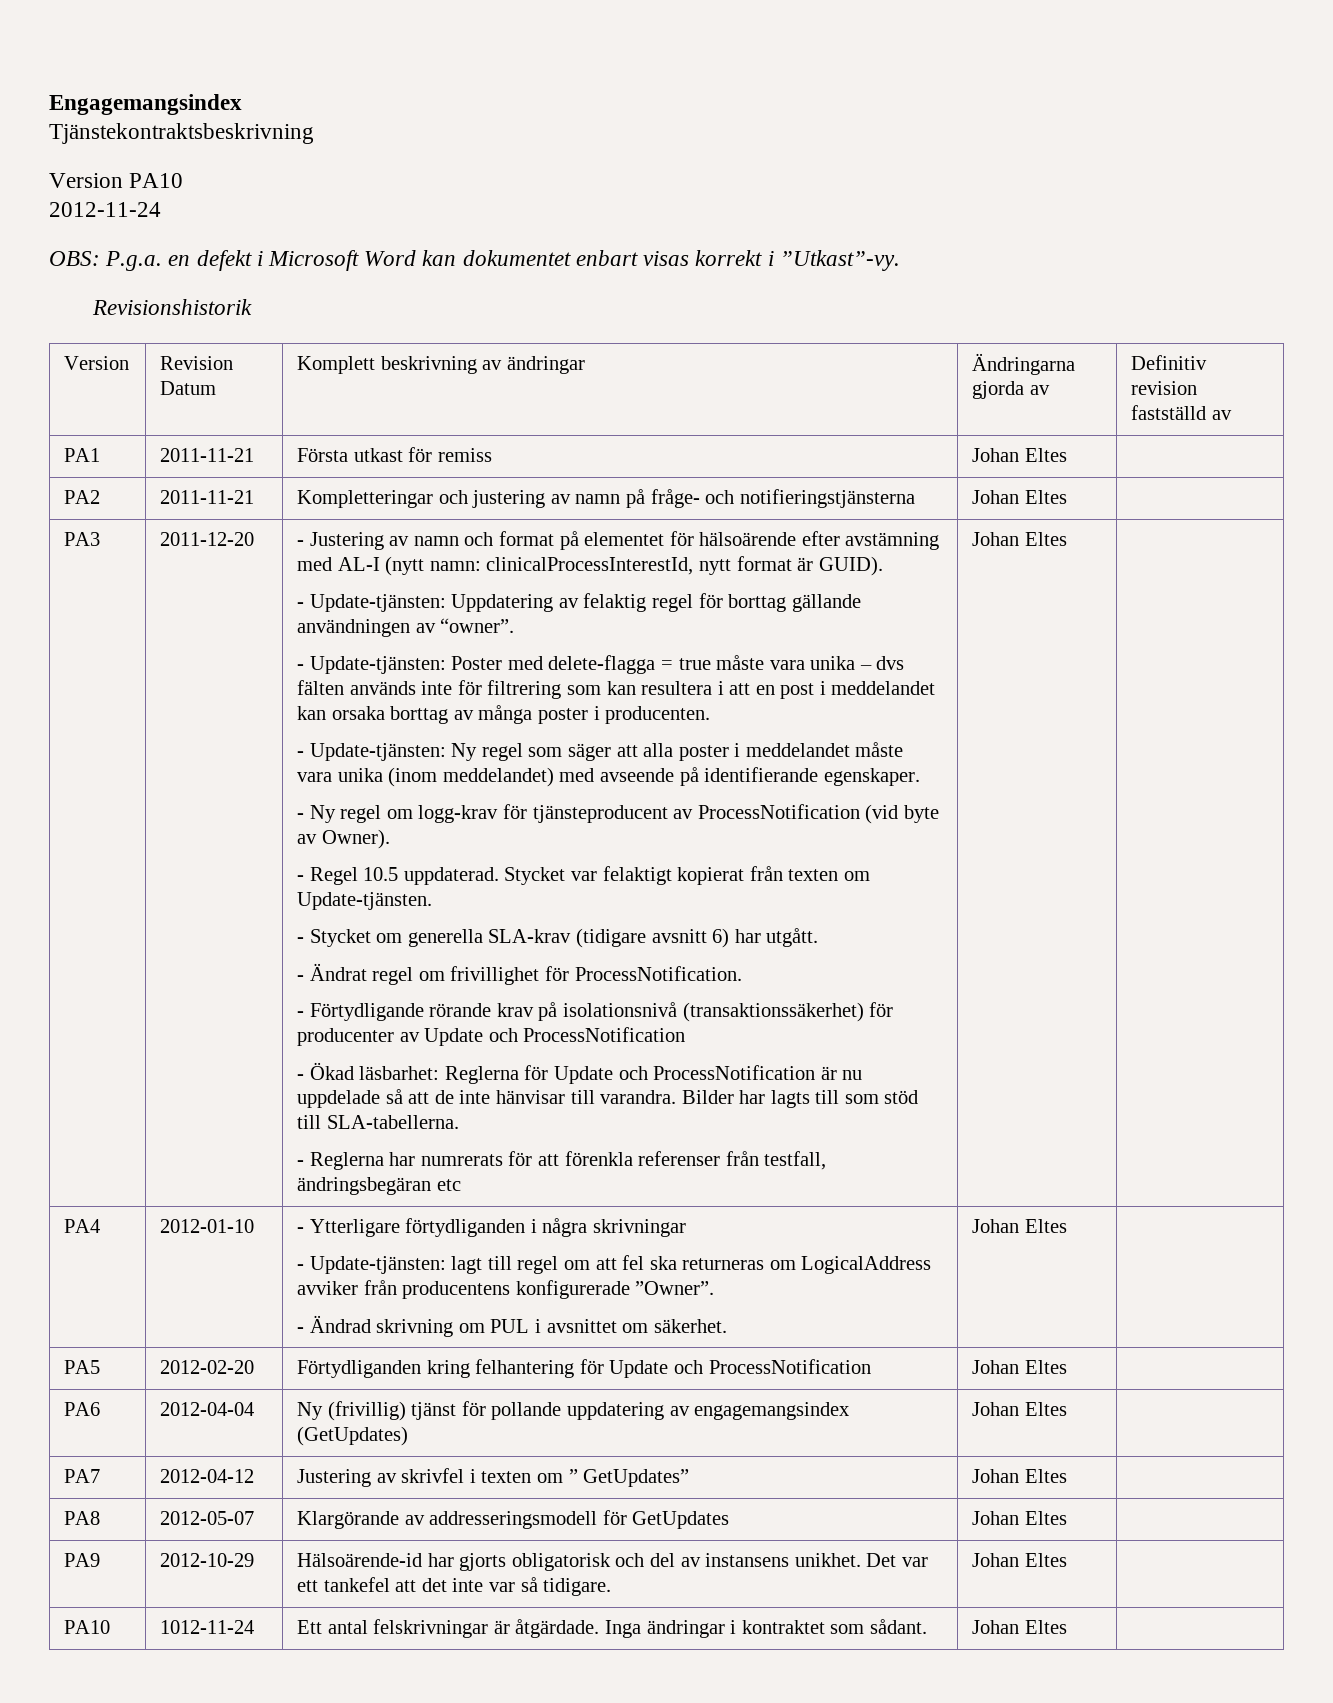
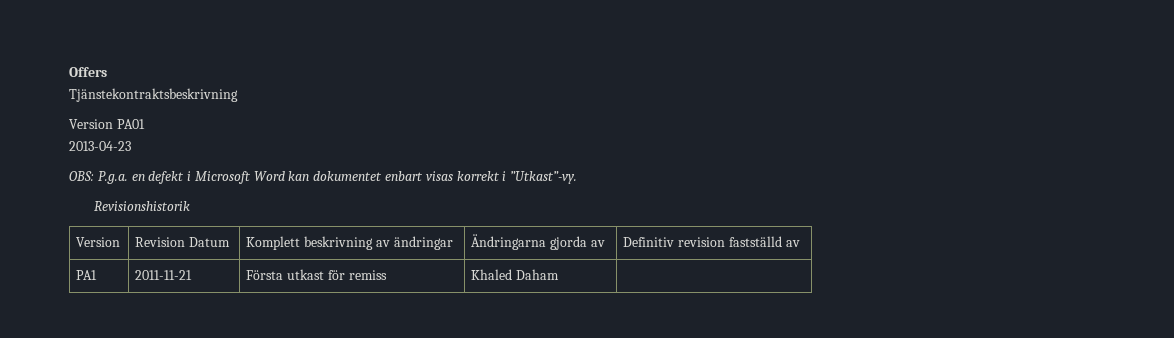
[49,94,242,115] Engagemangsindex -> [69,67,107,77] Offers
[129,173,184,188] [49,202,161,217] PA10 // 2012-11-24 -> [116,119,145,129] [69,141,131,151] PA01 // 2013-04-23
[972,448,1067,462] [64,490,101,504] [160,490,255,504] [297,489,915,508] [972,490,1067,504] [64,532,101,546] [160,532,255,546] [297,531,940,550] [297,556,883,576] [297,593,861,612] [297,618,515,637] [297,655,905,674] [297,680,936,699] [297,705,711,724] [297,742,904,761] [297,767,920,787] [297,804,939,824] [297,829,390,849] [297,866,870,885] [297,892,433,910] [297,928,819,948] [297,963,742,985] [297,1002,894,1022] [297,1027,686,1046] [297,1062,863,1084] [297,1089,919,1108] [297,1115,459,1129] [297,1151,827,1170] [297,1177,461,1195] [972,532,1067,546] [64,1219,101,1233] [160,1219,255,1233] [297,1218,687,1237] [297,1255,932,1274] [297,1280,715,1299] [297,1315,727,1337] [972,1219,1067,1233] [64,1360,101,1374] [160,1360,255,1374] [297,1359,871,1378] [972,1360,1067,1374] [64,1402,101,1416] [160,1402,255,1416] [297,1401,850,1421] [297,1426,409,1446] [972,1402,1067,1416] [64,1469,101,1483] [160,1469,255,1483] [297,1468,690,1487] [972,1469,1067,1483] [64,1511,101,1525] [160,1511,255,1525] [297,1510,730,1529] [972,1511,1067,1525] [64,1553,101,1567] [160,1553,255,1567] [297,1553,928,1571] [297,1577,612,1596] [972,1553,1067,1567] [64,1620,111,1634] [160,1620,255,1634] [297,1619,927,1638] [972,1620,1067,1634] Johan Eltes | // PA2 | 2011-11-21 | Kompletteringar och justering av namn på fråge- och notifieringstjänsterna | Johan Eltes | // PA3 | 2011-12-20 | - Justering av namn och format på elementet för hälsoärende efter avstämning med AL-I (nytt namn: clinicalProcessInterestId, nytt format är GUID). // - Update-tjänsten: Uppdatering av felaktig regel för borttag gällande användningen av “owner”. // - Update-tjänsten: Poster med delete-flagga = true måste vara unika – dvs fälten används inte för filtrering som kan resultera i att en post i meddelandet kan orsaka borttag av många poster i producenten. // - Update-tjänsten: Ny regel som säger att alla poster i meddelandet måste vara unika (inom meddelandet) med avseende på identifierande egenskaper. // - Ny regel om logg-krav för tjänsteproducent av ProcessNotification (vid byte av Owner). // - Regel 10.5 uppdaterad. Stycket var felaktigt kopierat från texten om Update-tjänsten. // - Stycket om generella SLA-krav (tidigare avsnitt 6) har utgått. // - Ändrat regel om frivillighet för ProcessNotification. // - Förtydligande rörande krav på isolationsnivå (transaktionssäkerhet) för producenter av Update och ProcessNotification // - Ökad läsbarhet: Reglerna för Update och ProcessNotification är nu uppdelade så att de inte hänvisar till varandra. Bilder har lagts till som stöd till SLA-tabellerna. // - Reglerna har numrerats för att förenkla referenser från testfall, ändringsbegäran etc | Johan Eltes | // PA4 | 2012-01-10 | - Ytterligare förtydliganden i några skrivningar // - Update-tjänsten: lagt till regel om att fel ska returneras om LogicalAddress avviker från producentens konfigurerade ”Owner”. // - Ändrad skrivning om PUL i avsnittet om säkerhet. | Johan Eltes | // PA5 | 2012-02-20 | Förtydliganden kring felhantering för Update och ProcessNotification | Johan Eltes | // PA6 | 2012-04-04 | Ny (frivillig) tjänst för pollande uppdatering av engagemangsindex (GetUpdates) | Johan Eltes | // PA7 | 2012-04-12 | Justering av skrivfel i texten om ” GetUpdates” | Johan Eltes | // PA8 | 2012-05-07 | Klargörande av addresseringsmodell för GetUpdates | Johan Eltes | // PA9 | 2012-10-29 | Hälsoärende-id har gjorts obligatorisk och del av instansens unikhet. Det var ett tankefel att det inte var så tidigare. | Johan Eltes | // PA10 | 1012-11-24 | Ett antal felskrivningar är åtgärdade. Inga ändringar i kontraktet som sådant. | Johan Eltes -> [471,269,560,280] Khaled Daham

